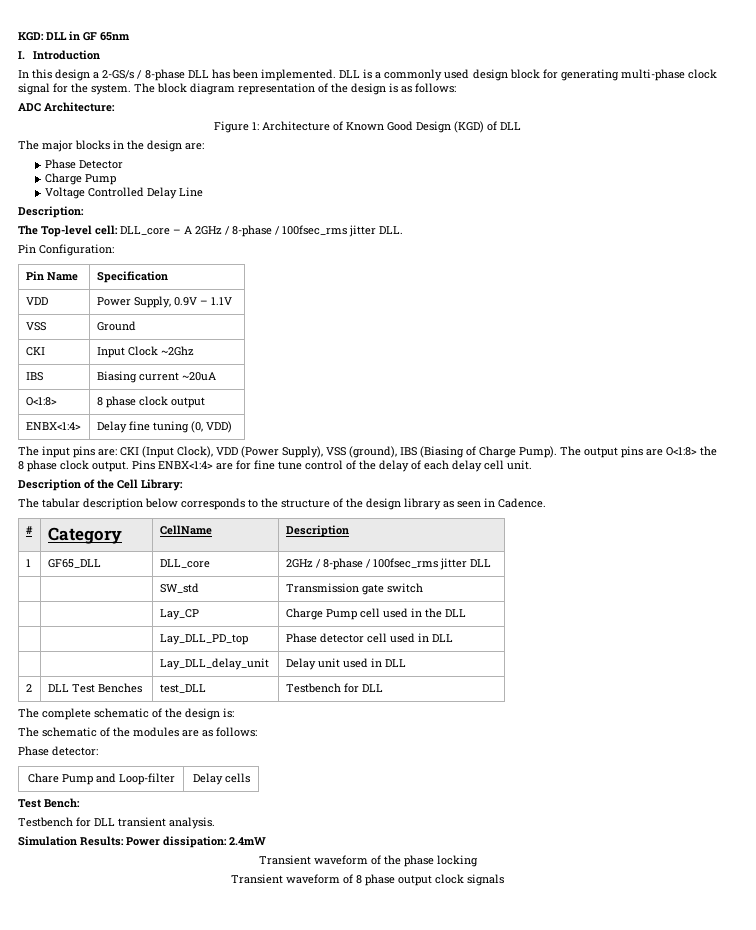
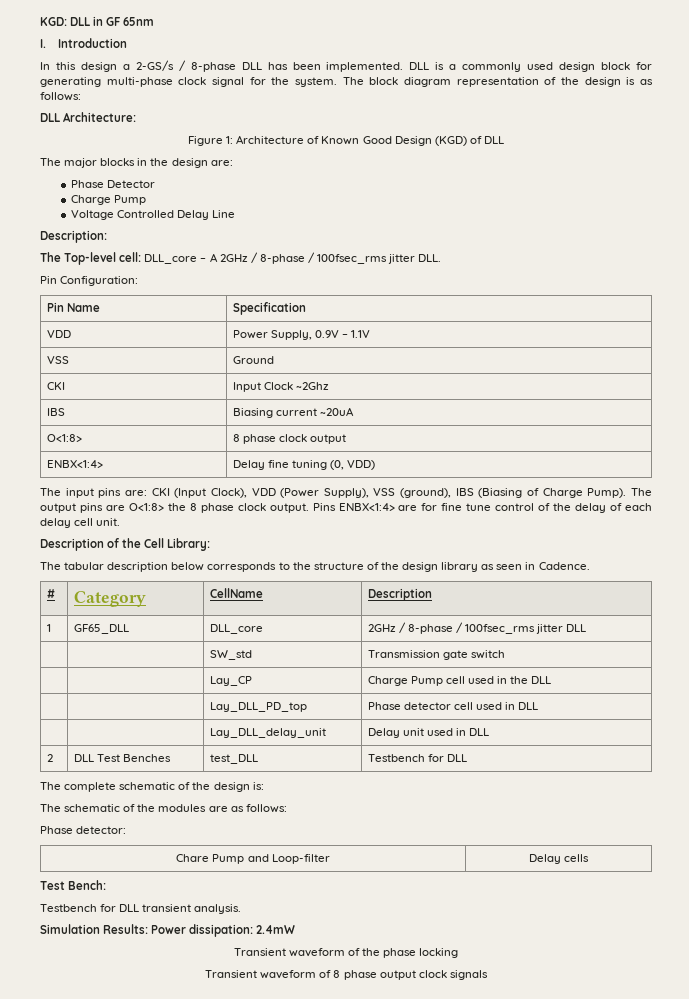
[18,103,41,112] ADC -> [40,113,60,122] DLL

